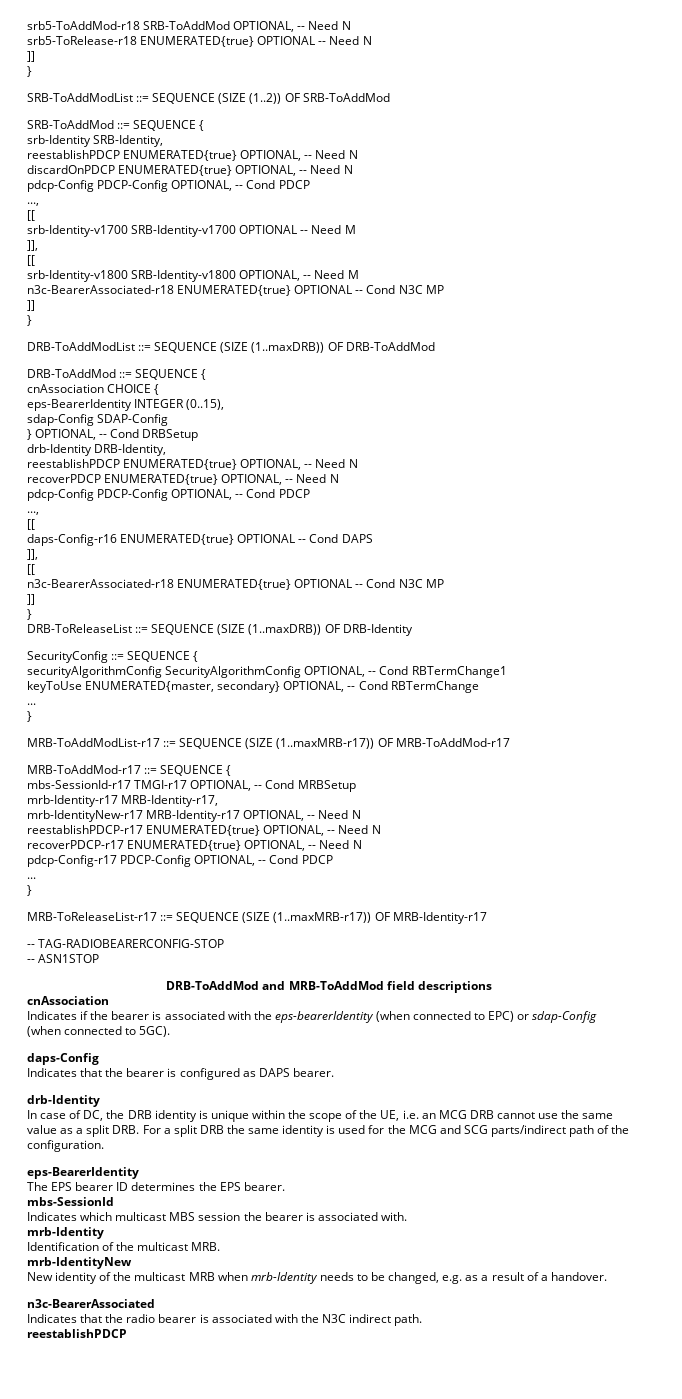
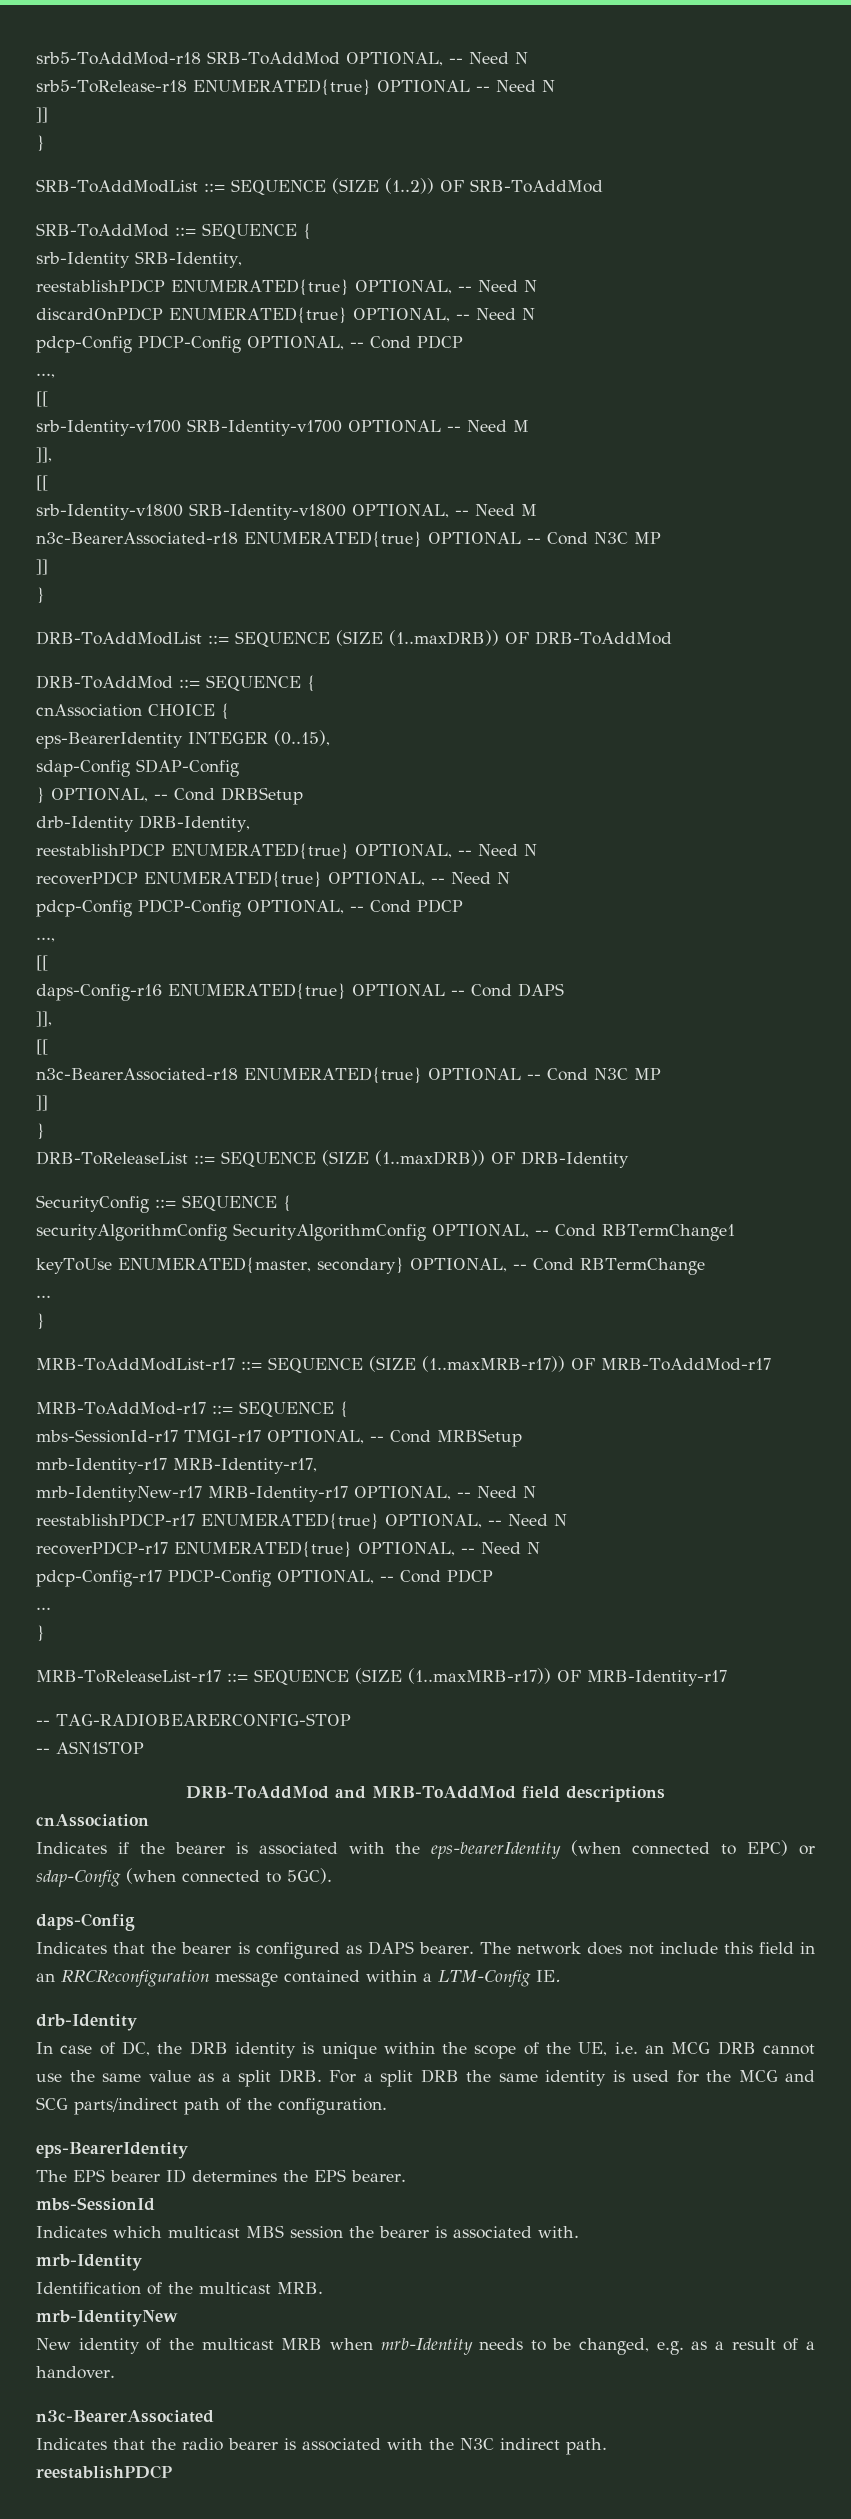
(334, 1072) none -> [480,1942,815,1955] [36,1970,561,1987] The network does not include this field in an RRCReconfiguration message contained within a LTM-Config IE.

